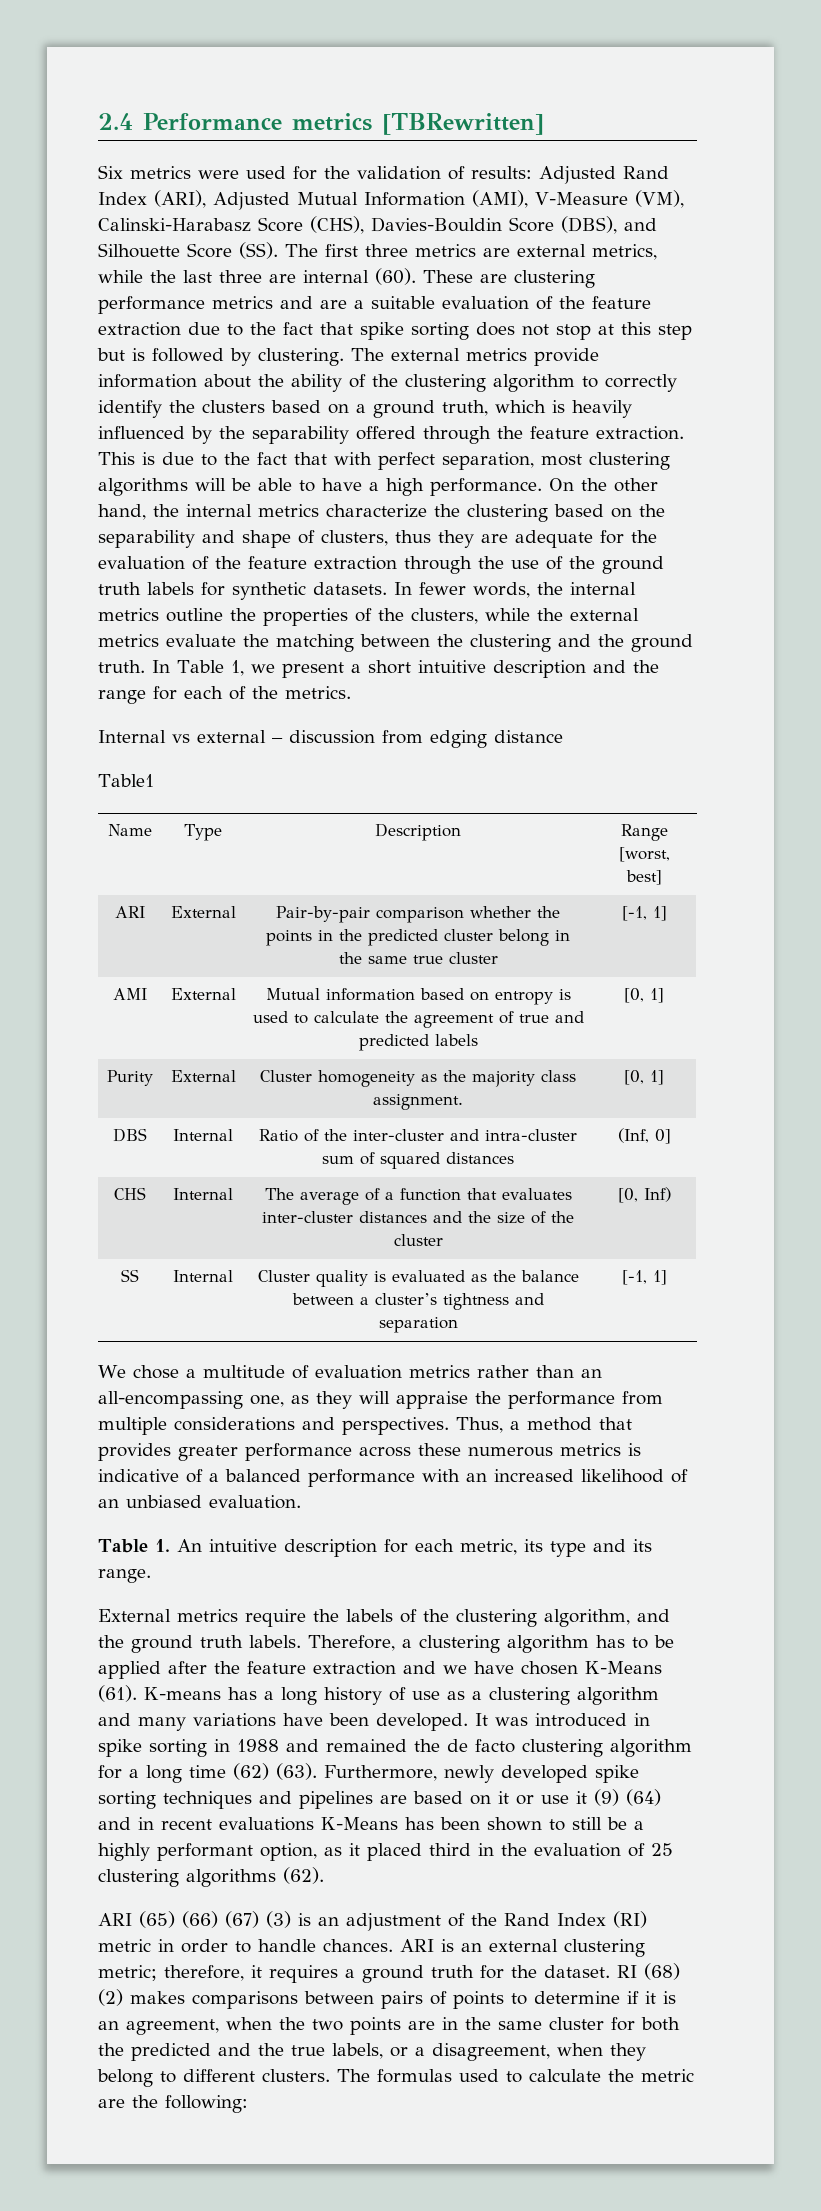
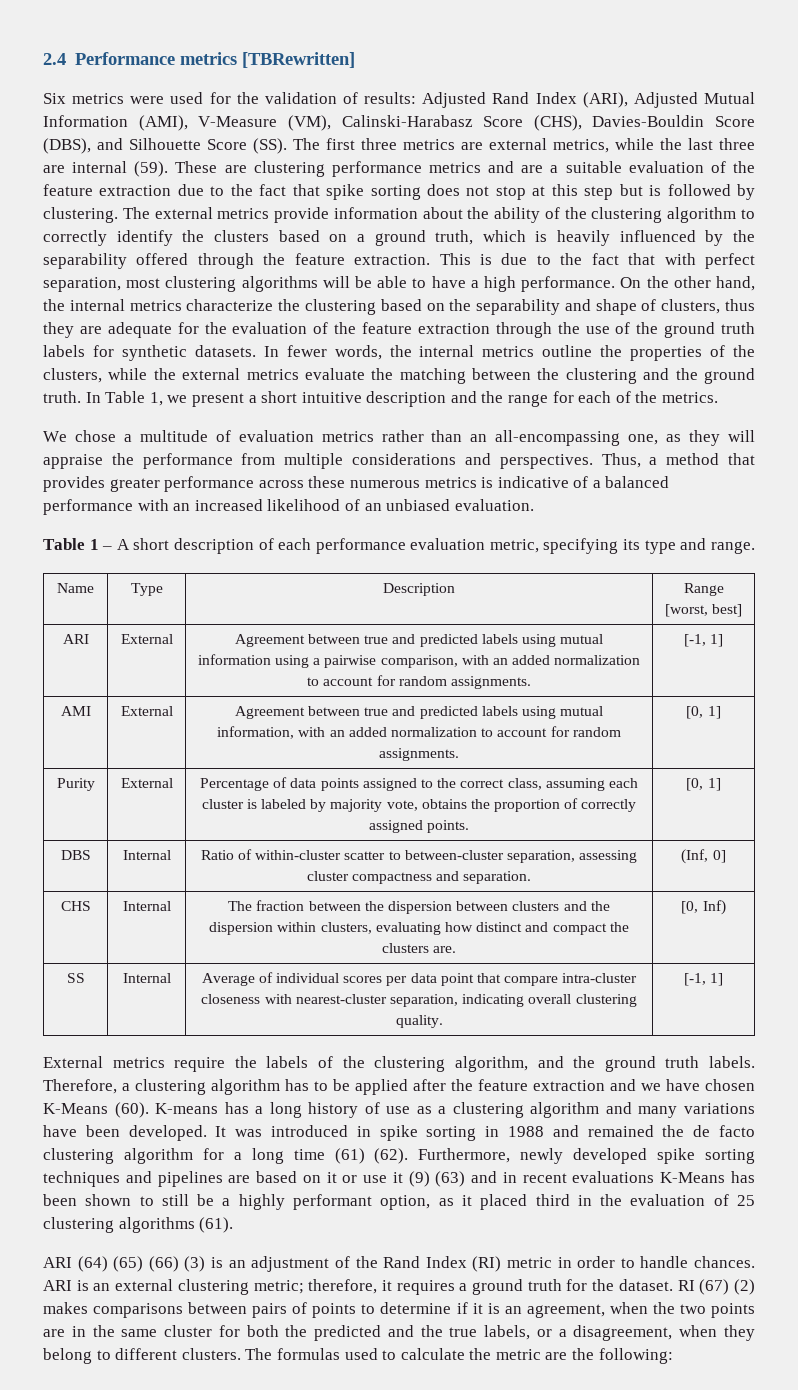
[375,268,416,285] (60). -> [134,161,169,177] (59).
[98,730,563,748] [98,774,154,787] [108,824,152,836] [184,824,223,841] [375,823,461,841] [620,824,668,841] [618,847,670,862] [625,870,662,885] [115,906,145,918] [170,906,236,918] [276,906,560,923] [266,929,570,946] [338,952,498,964] [621,906,667,921] [113,988,147,1000] [170,988,236,1000] [265,988,571,1005] [252,1011,584,1028] [358,1034,478,1051] [624,988,664,1003] [107,1070,153,1086] [170,1070,236,1082] [260,1070,576,1087] [373,1094,463,1110] [624,1070,664,1085] [113,1128,147,1142] [173,1129,233,1141] [259,1129,577,1142] [322,1152,514,1169] [617,1128,671,1144] [114,1187,146,1200] [173,1188,233,1200] [264,1188,572,1205] [262,1211,574,1224] [393,1234,443,1246] [617,1187,671,1203] [121,1269,139,1282] [173,1270,233,1282] [257,1270,579,1287] [291,1293,544,1310] [378,1317,458,1333] [621,1270,667,1285] // Internal vs external – discussion from edging distance // Table1 // Name | Type | Description | Range [worst, best] // ARI | External | Pair-by-pair comparison whether the points in the predicted cluster belong in the same true cluster | [-1, 1] // AMI | External | Mutual information based on entropy is used to calculate the agreement of true and predicted labels | [0, 1] // Purity | External | Cluster homogeneity as the majority class assignment. | [0, 1] // DBS | Internal | Ratio of the inter-cluster and intra-cluster sum of squared distances | (Inf, 0] // CHS | Internal | The average of a function that evaluates inter-cluster distances and the size of the cluster | [0, Inf) // SS | Internal | Cluster quality is evaluated as the balance between a cluster’s tightness and separation | [-1, 1] -> (719, 397) none
[154,1539,517,1557] 1. An intuitive description for each metric, -> [89,538,619,554] 1 – A short description of each performance evaluation metric, specifying
[632,1539,652,1552] its -> (707, 544) none
(151, 1576) none -> [57,583,94,593] [130,583,163,596] [382,583,455,596] [683,583,724,596] [664,604,743,617] [62,634,89,644] [120,634,173,644] [234,634,604,647] [197,654,641,668] [307,675,531,689] [683,634,724,647] [60,706,91,716] [120,706,173,716] [234,706,604,719] [217,726,621,739] [378,748,459,761] [686,706,721,719] [56,778,95,791] [120,778,173,788] [200,777,638,791] [201,798,637,812] [368,820,470,833] [686,778,721,791] [60,850,91,860] [122,850,171,860] [200,849,638,863] [306,871,532,884] [681,849,726,864] [60,901,91,911] [122,901,171,911] [228,900,610,914] [209,922,629,935] [381,943,457,953] [681,900,726,915] [66,973,85,983] [122,973,171,983] [201,972,638,986] [201,994,637,1007] [395,1015,443,1028] [683,973,724,986] // Name | Type | Description | Range [worst, best] // ARI | External | Agreement between true and predicted labels using mutual information using a pairwise comparison, with an added normalization to account for random assignments. | [-1, 1] // AMI | External | Agreement between true and predicted labels using mutual information, with an added normalization to account for random assignments. | [0, 1] // Purity | External | Percentage of data points assigned to the correct class, assuming each cluster is labeled by majority vote, obtains the proportion of correctly assigned points. | [0, 1] // DBS | Internal | Ratio of within-cluster scatter to between-cluster separation, assessing cluster compactness and separation. | (Inf, 0] // CHS | Internal | The fraction between the dispersion between clusters and the dispersion within clusters, evaluating how distinct and compact the clusters are. | [0, Inf) // SS | Internal | Average of individual scores per data point that compare intra-cluster closeness with nearest-cluster separation, indicating overall clustering quality. | [-1, 1]
[98,1685,137,1702] (61). -> [114,1102,149,1118] (60).
[233,1763,317,1780] (62) (63). -> [334,1148,409,1164] (61) (62).
[626,1789,661,1806] (64) -> [435,1171,466,1187] (63)
[283,1867,324,1884] [98,1913,132,1926] (62). // ARI -> [199,1217,234,1233] [43,1256,108,1272] (61). // ARI (64)
[225,1911,259,1928] (67) -> (179, 1264) none
[644,1963,680,1980] (68) -> [699,1279,730,1295] (67)

